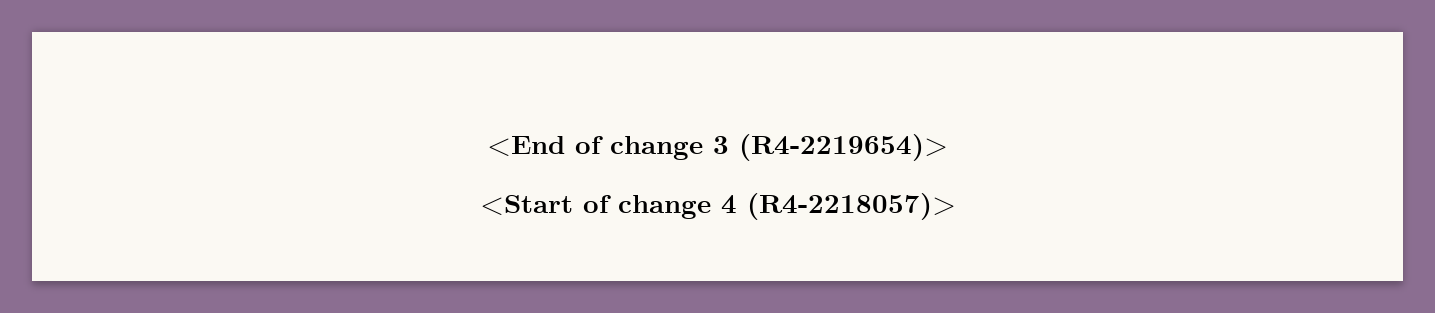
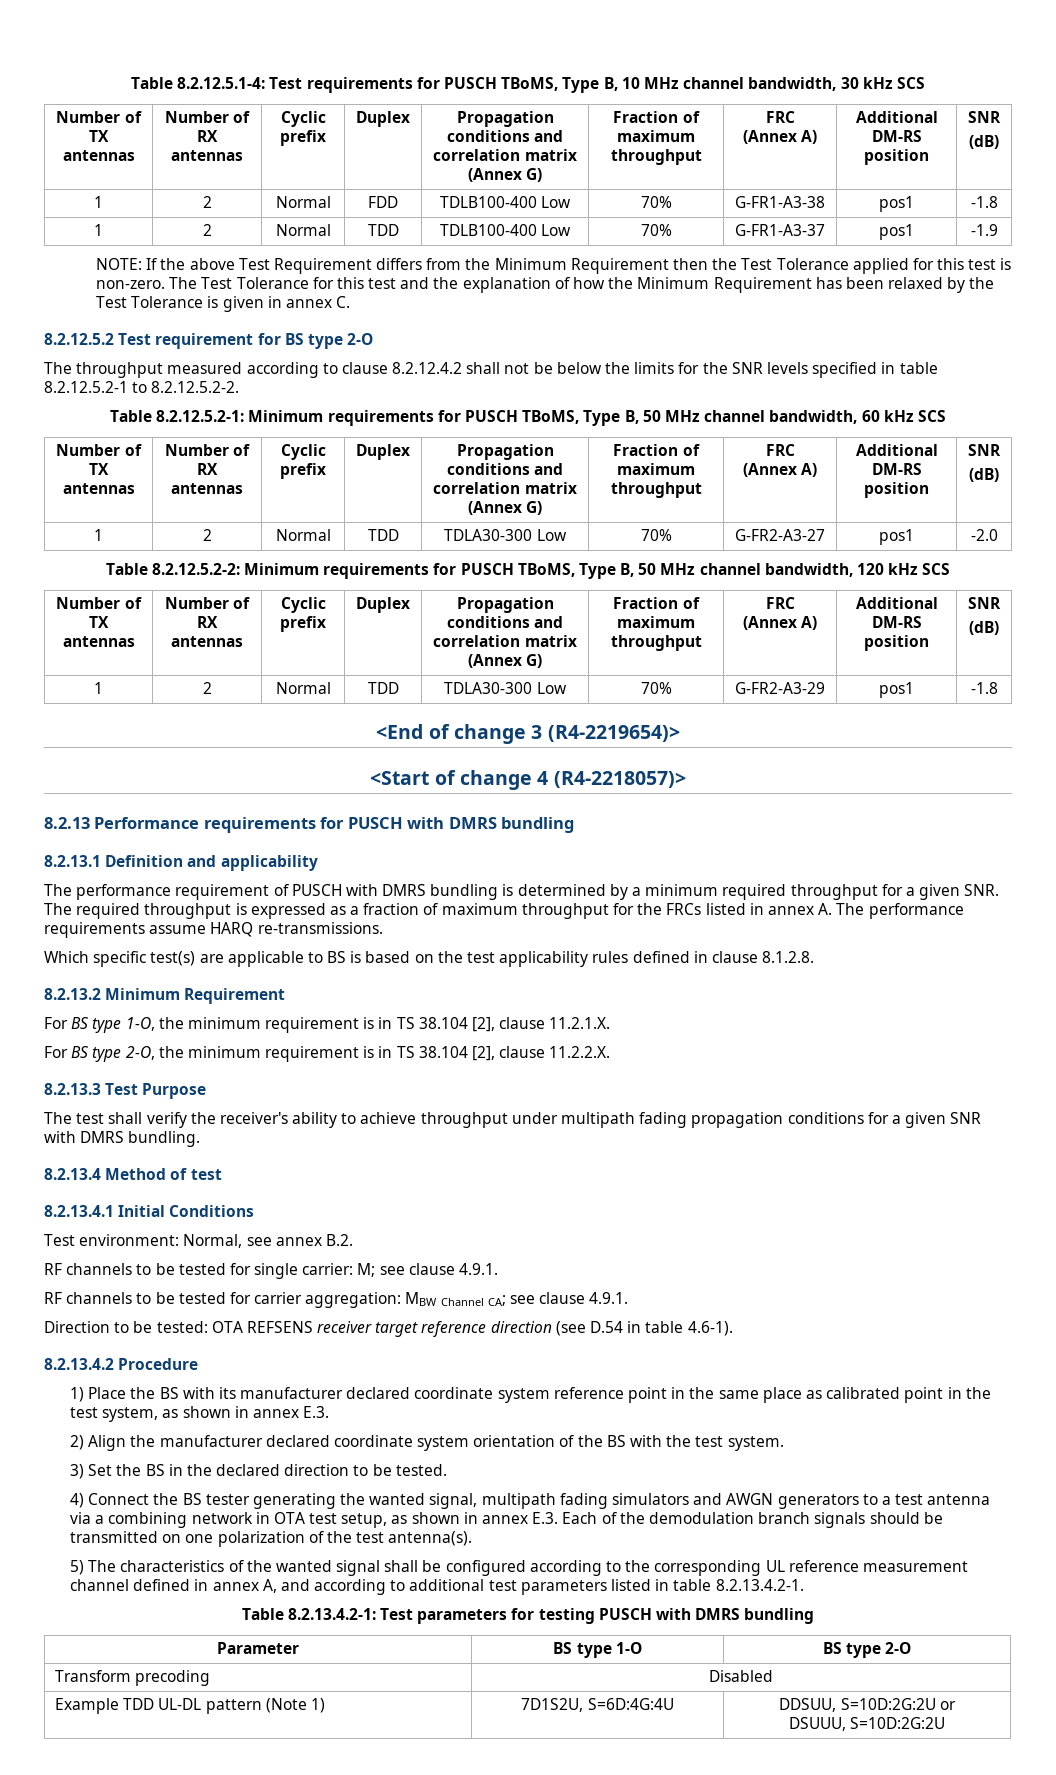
(487, 146) none -> [131,77,925,93] [56,111,142,123] [89,130,109,142] [62,150,135,161] [164,111,251,123] [197,130,218,142] [171,150,243,161] [280,111,326,127] [280,130,326,146] [356,111,410,127] [456,111,554,127] [446,130,564,142] [433,149,577,161] [467,168,543,182] [613,111,700,123] [617,130,695,142] [610,149,702,165] [765,111,795,123] [742,130,818,144] [855,111,938,123] [871,130,922,142] [864,149,929,165] [968,111,1001,123] [969,135,999,149] [94,196,103,208] [202,196,212,208] [275,196,331,208] [368,196,398,208] [439,196,572,208] [640,196,672,208] [735,196,825,208] [879,196,914,212] [970,196,998,208] [94,224,103,236] [202,224,212,236] [275,224,331,236] [367,224,399,236] [439,224,572,236] [640,224,672,236] [735,224,825,236] [879,224,914,240] [970,224,998,236] [95,258,1012,274] [95,277,995,293] [95,296,351,312] [44,333,374,349] [44,362,938,378] [44,381,240,393] [110,410,946,426] [56,444,142,456] [89,463,109,475] [62,483,135,494] [164,444,251,456] [197,463,218,475] [171,483,243,494] [280,444,326,460] [280,463,326,479] [356,444,410,460] [456,444,554,460] [446,463,564,475] [433,482,577,494] [467,501,543,515] [613,444,700,456] [617,463,695,475] [610,482,702,498] [765,444,795,456] [742,463,818,477] [855,444,938,456] [871,463,922,475] [864,482,929,498] [968,444,1001,456] [969,468,999,482] [94,529,103,541] [202,529,212,541] [275,529,331,541] [367,529,399,541] [444,529,567,541] [640,529,672,541] [735,529,825,541] [879,529,914,545] [970,529,998,541] [105,563,951,579] [56,597,142,609] [89,616,109,628] [62,636,135,647] [164,597,251,609] [197,616,218,628] [171,636,243,647] [280,597,326,613] [280,616,326,632] [356,597,410,613] [456,597,554,613] [446,616,564,628] [433,635,577,647] [467,654,543,668] [613,597,700,609] [617,616,695,628] [610,635,702,651] [765,597,795,609] [742,616,818,630] [855,597,938,609] [871,616,922,628] [864,635,929,651] [968,597,1001,609] [969,621,999,635] [94,682,103,694] [202,682,212,694] [275,682,331,694] [367,682,399,694] [444,682,567,694] [640,682,672,694] [735,682,825,694] [879,682,914,698] [970,682,998,694] Table 8.2.12.5.1-4: Test requirements for PUSCH TBoMS, Type B, 10 MHz channel bandwidth, 30 kHz SCS // Number of TX antennas | Number of RX antennas | Cyclic prefix | Duplex | Propagation conditions and correlation matrix (Annex G) | Fraction of maximum throughput | FRC // (Annex A) | Additional DM-RS position | SNR // (dB) // 1 | 2 | Normal | FDD | TDLB100-400 Low | 70% | G-FR1-A3-38 | pos1 | -1.8 // 1 | 2 | Normal | TDD | TDLB100-400 Low | 70% | G-FR1-A3-37 | pos1 | -1.9 // NOTE: If the above Test Requirement differs from the Minimum Requirement then the Test Tolerance applied for this test is non-zero. The Test Tolerance for this test and the explanation of how the Minimum Requirement has been relaxed by the Test Tolerance is given in annex C. // 8.2.12.5.2 Test requirement for BS type 2-O // The throughput measured according to clause 8.2.12.4.2 shall not be below the limits for the SNR levels specified in table 8.2.12.5.2-1 to 8.2.12.5.2-2. // Table 8.2.12.5.2-1: Minimum requirements for PUSCH TBoMS, Type B, 50 MHz channel bandwidth, 60 kHz SCS // Number of TX antennas | Number of RX antennas | Cyclic prefix | Duplex | Propagation conditions and correlation matrix (Annex G) | Fraction of maximum throughput | FRC // (Annex A) | Additional DM-RS position | SNR // (dB) // 1 | 2 | Normal | TDD | TDLA30-300 Low | 70% | G-FR2-A3-27 | pos1 | -2.0 // Table 8.2.12.5.2-2: Minimum requirements for PUSCH TBoMS, Type B, 50 MHz channel bandwidth, 120 kHz SCS // Number of TX antennas | Number of RX antennas | Cyclic prefix | Duplex | Propagation conditions and correlation matrix (Annex G) | Fraction of maximum throughput | FRC // (Annex A) | Additional DM-RS position | SNR // (dB) // 1 | 2 | Normal | TDD | TDLA30-300 Low | 70% | G-FR2-A3-29 | pos1 | -1.8 //
(956, 206) none -> [44,817,575,833] [44,855,318,871] [44,884,1000,900] [44,903,964,919] [44,922,383,938] [44,951,815,967] [44,988,286,1004] [44,1017,611,1033] [44,1046,611,1062] [44,1083,207,1099] [44,1112,982,1128] [44,1131,201,1147] [44,1168,222,1180] [44,1205,255,1217] [44,1234,353,1248] [44,1263,499,1279] [44,1292,629,1308] [44,1321,733,1337] [44,1358,199,1370] [69,1387,991,1403] [69,1406,330,1422] [69,1435,784,1451] [69,1464,447,1479] [69,1493,991,1509] [69,1512,943,1528] [69,1531,473,1547] [69,1560,968,1576] [69,1579,804,1595] [241,1608,815,1624] [217,1642,299,1654] [553,1642,642,1658] [822,1642,912,1658] [54,1670,211,1686] [709,1670,773,1682] [54,1698,325,1714] [521,1698,674,1712] [779,1698,956,1712] [788,1717,946,1731] // 8.2.13 Performance requirements for PUSCH with DMRS bundling // 8.2.13.1 Definition and applicability // The performance requirement of PUSCH with DMRS bundling is determined by a minimum required throughput for a given SNR. The required throughput is expressed as a fraction of maximum throughput for the FRCs listed in annex A. The performance requirements assume HARQ re-transmissions. // Which specific test(s) are applicable to BS is based on the test applicability rules defined in clause 8.1.2.8. // 8.2.13.2 Minimum Requirement // For BS type 1-O, the minimum requirement is in TS 38.104 [2], clause 11.2.1.X. // For BS type 2-O, the minimum requirement is in TS 38.104 [2], clause 11.2.2.X. // 8.2.13.3 Test Purpose // The test shall verify the receiver's ability to achieve throughput under multipath fading propagation conditions for a given SNR with DMRS bundling. // 8.2.13.4 Method of test // 8.2.13.4.1 Initial Conditions // Test environment: Normal, see annex B.2. // RF channels to be tested for single carrier: M; see clause 4.9.1. // RF channels to be tested for carrier aggregation: MBW Channel CA; see clause 4.9.1. // Direction to be tested: OTA REFSENS receiver target reference direction (see D.54 in table 4.6-1). // 8.2.13.4.2 Procedure // 1) Place the BS with its manufacturer declared coordinate system reference point in the same place as calibrated point in the test system, as shown in annex E.3. // 2) Align the manufacturer declared coordinate system orientation of the BS with the test system. // 3) Set the BS in the declared direction to be tested. // 4) Connect the BS tester generating the wanted signal, multipath fading simulators and AWGN generators to a test antenna via a combining network in OTA test setup, as shown in annex E.3. Each of the demodulation branch signals should be transmitted on one polarization of the test antenna(s). // 5) The characteristics of the wanted signal shall be configured according to the corresponding UL reference measurement channel defined in annex A, and according to additional test parameters listed in table 8.2.13.4.2-1. // Table 8.2.13.4.2-1: Test parameters for testing PUSCH with DMRS bundling // Parameter | BS type 1-O | BS type 2-O // Transform precoding | Disabled // Example TDD UL-DL pattern (Note 1) | 7D1S2U, S=6D:4G:4U | DDSUU, S=10D:2G:2U or // DSUUU, S=10D:2G:2U

